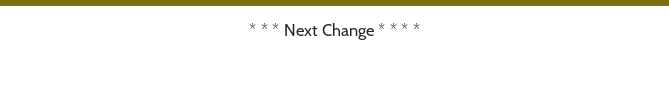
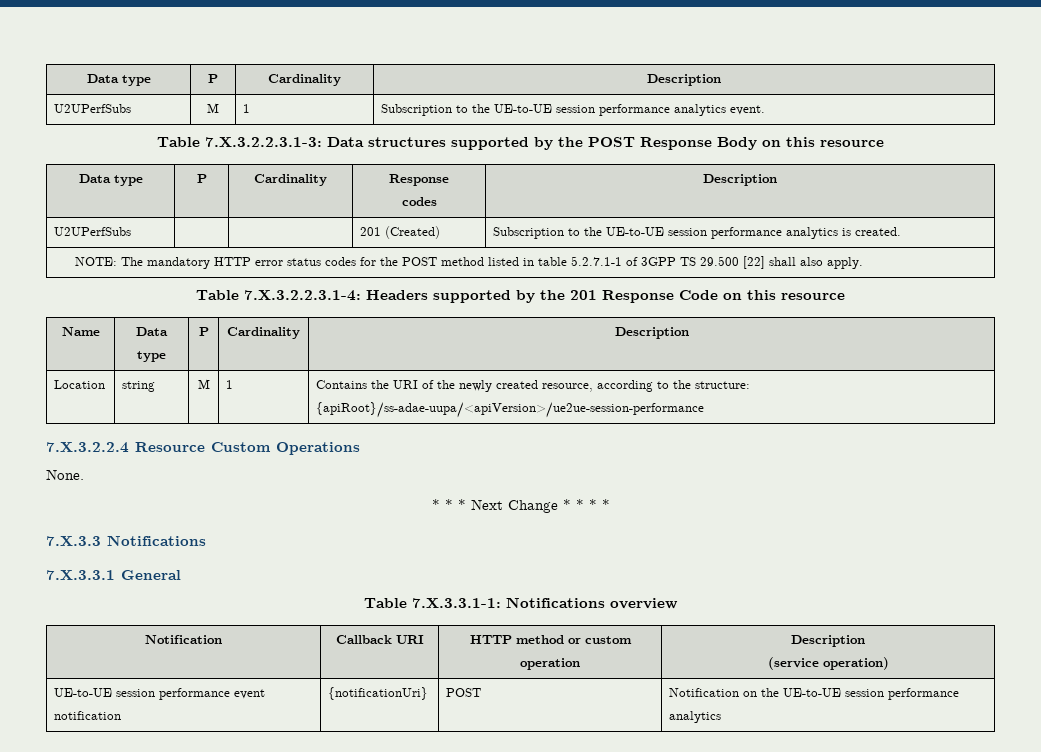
(249, 29) none -> [86,74,151,86] [208,74,218,83] [268,74,341,86] [646,74,721,86] [54,104,132,113] [207,103,219,113] [243,104,251,113] [381,104,766,116] [157,137,884,150] [78,174,143,186] [196,174,207,183] [254,174,327,186] [389,174,449,186] [401,197,437,206] [703,174,777,186] [54,227,132,236] [360,226,441,239] [493,227,902,239] [74,256,863,269] [196,290,845,303] [61,327,100,336] [136,327,168,336] [137,351,166,362] [198,327,209,336] [227,327,300,339] [614,327,689,339] [54,380,106,389] [122,381,156,392] [197,379,210,389] [226,380,234,389] [316,380,751,392] [316,402,705,418] [46,442,360,455] [46,469,84,480] Data type | P | Cardinality | Description // U2UPerfSubs | M | 1 | Subscription to the UE-to-UE session performance analytics event. // Table 7.X.3.2.2.3.1-3: Data structures supported by the POST Response Body on this resource // Data type | P | Cardinality | Response // codes | Description // U2UPerfSubs | | | 201 (Created) | Subscription to the UE-to-UE session performance analytics is created. // NOTE: The mandatory HTTP error status codes for the POST method listed in table 5.2.7.1-1 of 3GPP TS 29.500 [22] shall also apply. // Table 7.X.3.2.2.3.1-4: Headers supported by the 201 Response Code on this resource // Name | Data type | P | Cardinality | Description // Location | string | M | 1 | Contains the URI of the newly created resource, according to the structure: {apiRoot}/ss-adae-uupa/<apiVersion>/ue2ue-session-performance // 7.X.3.2.2.4 Resource Custom Operations // None. //
(420, 29) none -> [46,535,206,546] [46,570,181,580] [364,597,678,609] [145,635,222,644] [335,635,424,644] [469,635,632,644] [520,658,580,670] [791,635,865,647] [767,657,889,670] [54,688,266,700] [54,711,122,720] [328,687,429,700] [446,688,482,697] [669,688,960,700] [669,711,722,723] // 7.X.3.3 Notifications // 7.X.3.3.1 General // Table 7.X.3.3.1-1: Notifications overview // Notification | Callback URI | HTTP method or custom operation | Description // (service operation) // UE-to-UE session performance event notification | {notificationUri} | POST | Notification on the UE-to-UE session performance analytics

